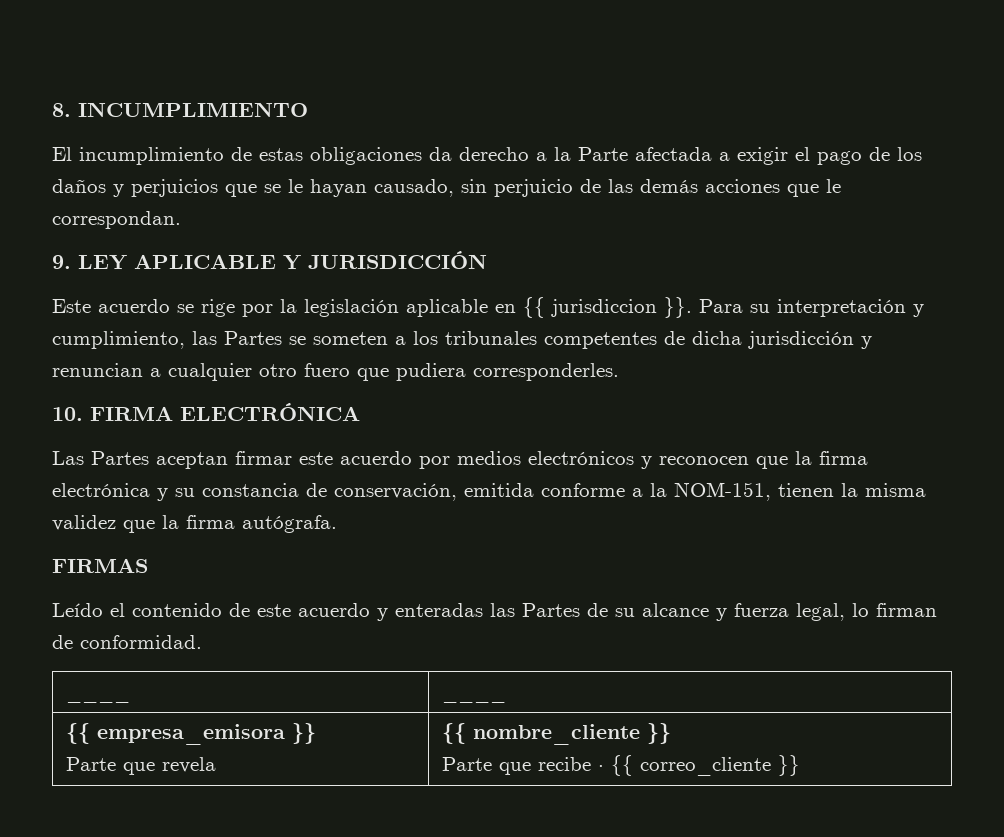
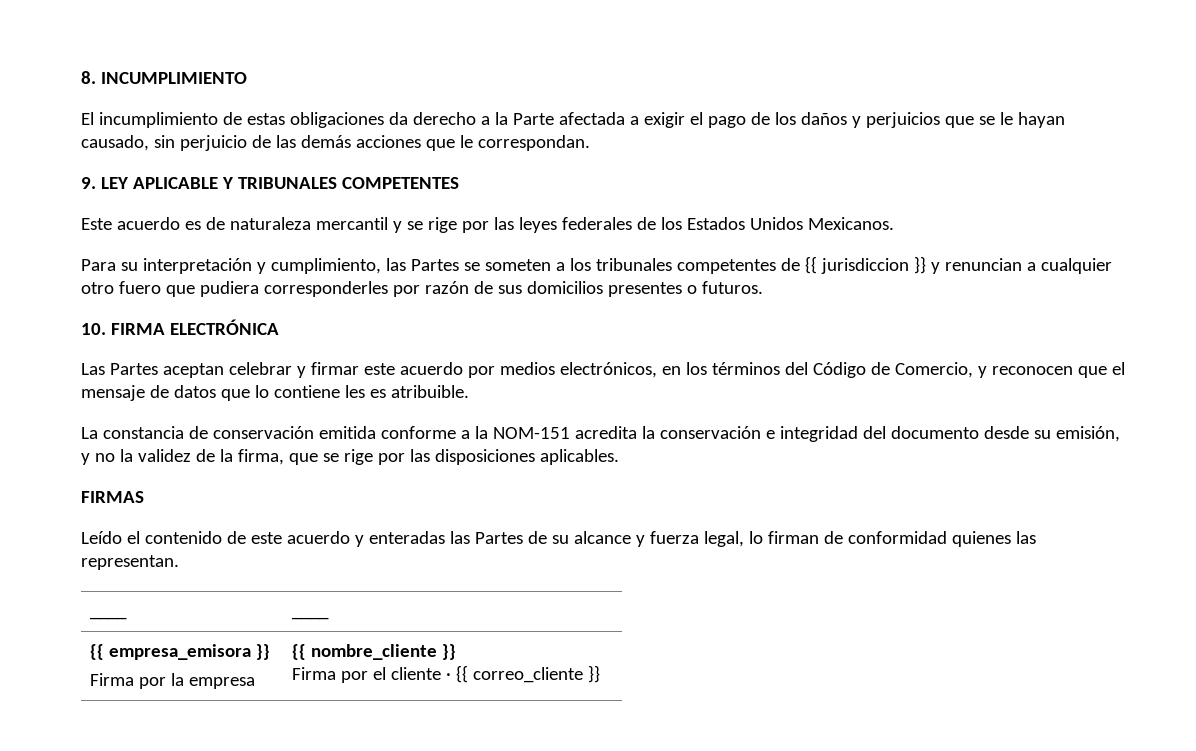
[308,250,487,269] JURISDICCIÓN -> [237,177,459,189] TRIBUNALES COMPETENTES
[177,297,692,318] se rige por la legislación aplicable en {{ jurisdiccion }}. -> [184,217,894,233] es de naturaleza mercantil y se rige por las leyes federales de los Estados Unidos Mexicanos. //
[692,331,854,349] dicha jurisdicción -> [804,256,926,274] {{ jurisdiccion }}
[473,363,619,381] corresponderles. -> [263,281,763,297] corresponderles por razón de sus domicilios presentes o futuros.
(228, 460) none -> [228,362,306,378] celebrar y
[528,451,868,469] [52,483,195,501] electrónicos y reconocen que la firma electrónica y su -> [559,362,1125,378] [81,385,469,401] [81,427,98,439] electrónicos, en los términos del Código de Comercio, y reconocen que el mensaje de datos que lo contiene les es atribuible. // La
[334,483,457,501] conservación, -> [212,426,314,439] conservación
[674,482,926,501] [52,515,337,533] NOM-151, tienen la misma validez que la firma autógrafa. -> [492,426,1120,442] [81,449,619,465] NOM-151 acredita la conservación e integridad del documento desde su emisión, y no la validez de la firma, que se rige por las disposiciones aplicables.
[80,635,202,649] conformidad. -> [847,531,1036,547] [81,555,179,570] conformidad quienes las representan.
[65,757,216,775] Parte que revela -> [90,673,256,689] Firma por la empresa
[441,757,591,775] Parte que recibe -> [292,667,442,683] Firma por el cliente

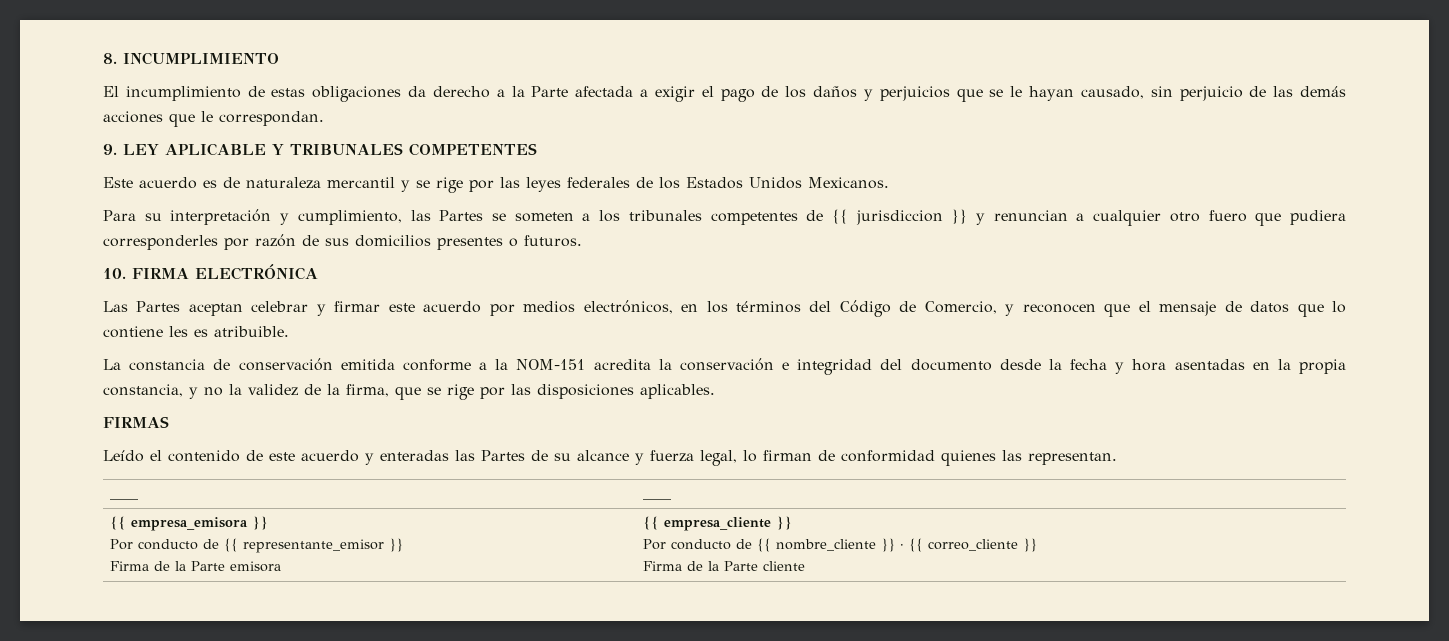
[1033,426,1120,442] su emisión, -> [1048,359,1346,374] [103,384,183,397] la fecha y hora asentadas en la propia constancia,
[90,673,256,689] [292,644,457,660] [292,667,442,683] Firma por la empresa | {{ nombre_cliente }} // Firma por el cliente -> [109,538,403,553] [109,561,281,572] [642,516,792,531] [642,538,895,552] Por conducto de {{ representante_emisor }} // Firma de la Parte emisora | {{ empresa_cliente }} // Por conducto de {{ nombre_cliente }}
(601, 674) none -> [642,561,805,571] // Firma de la Parte cliente

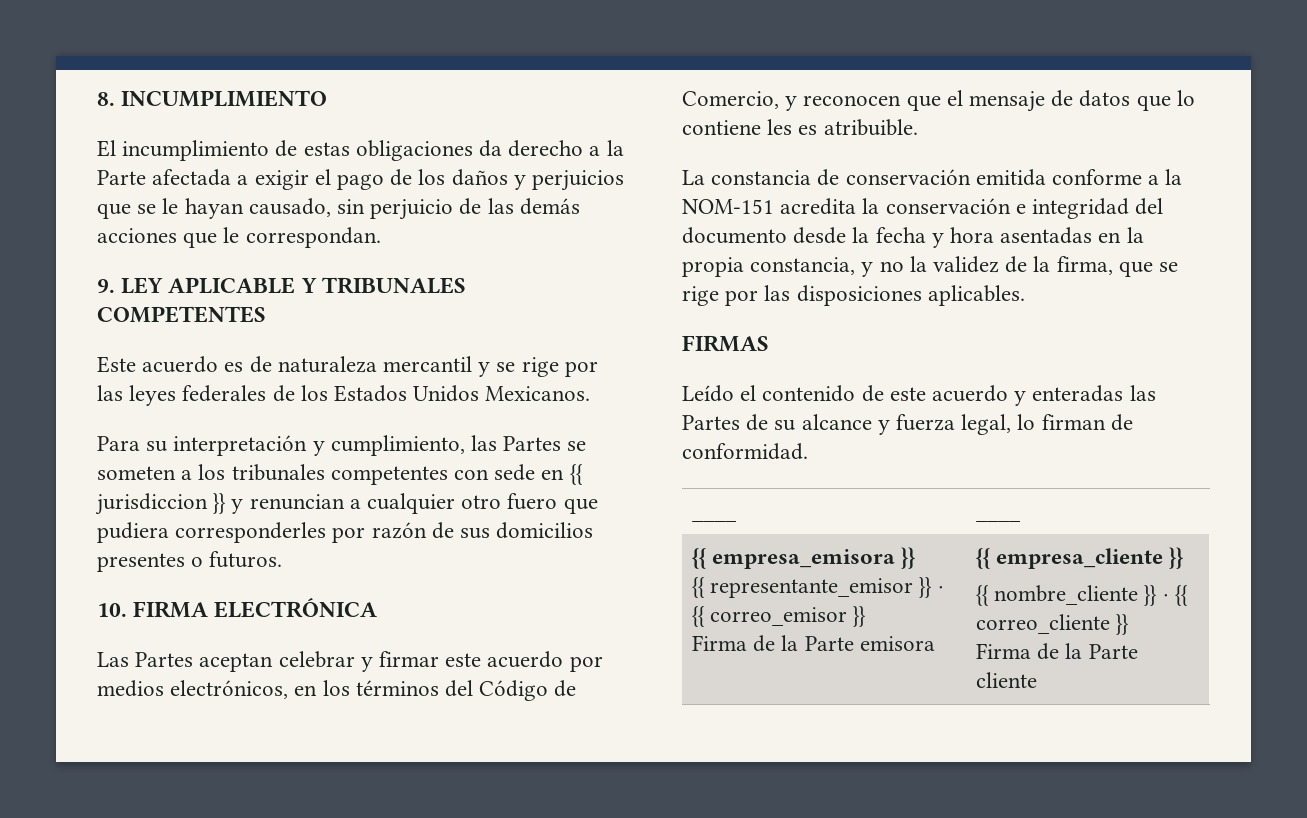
[806,210,824,221] de -> [454,464,565,481] con sede en
[841,450,1117,466] conformidad quienes las representan. -> [682,443,808,460] conformidad.
[109,539,219,550] Por conducto de -> (916, 558) none
(403, 545) none -> [937,586,944,593] [691,606,867,627] · {{ correo_emisor }}
[642,539,752,550] Por conducto de -> (1184, 558) none

